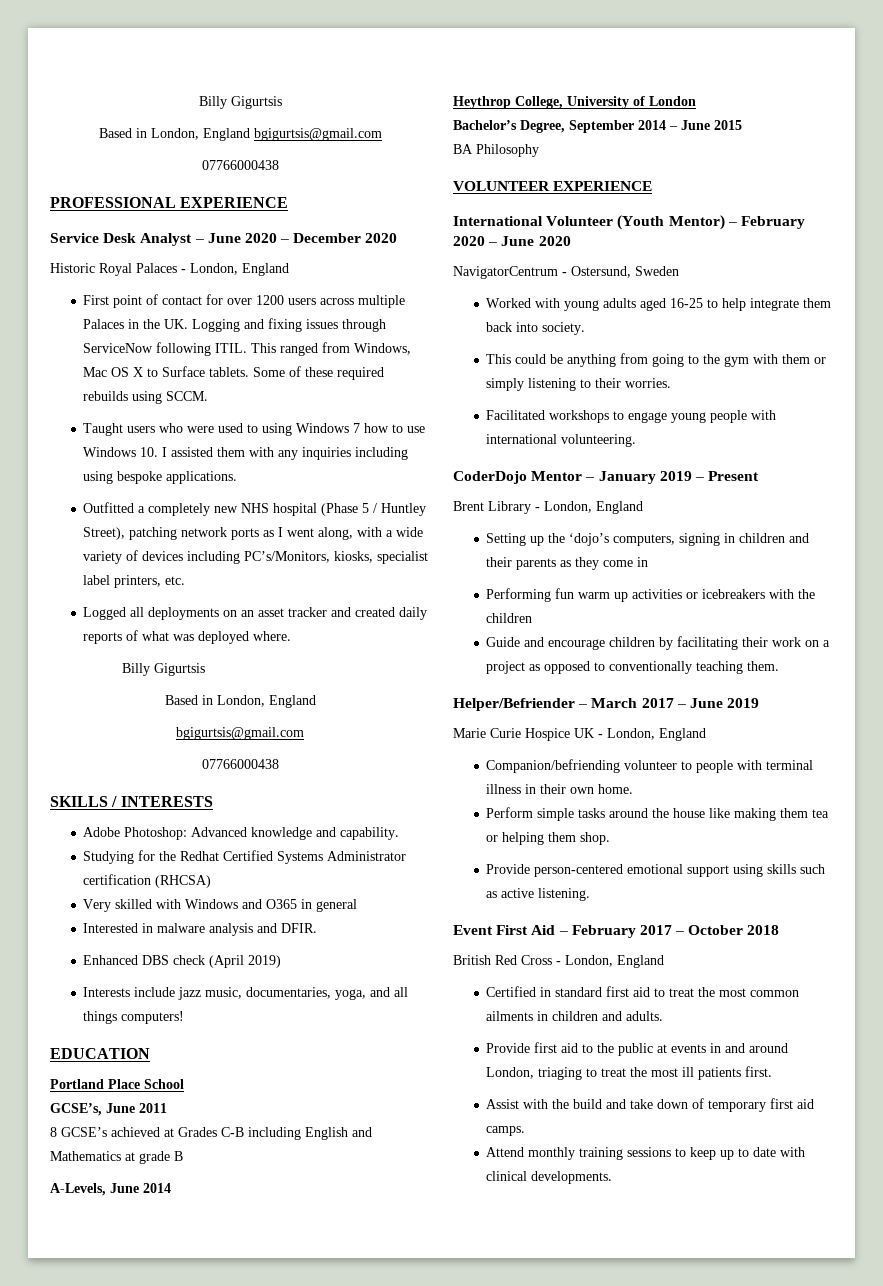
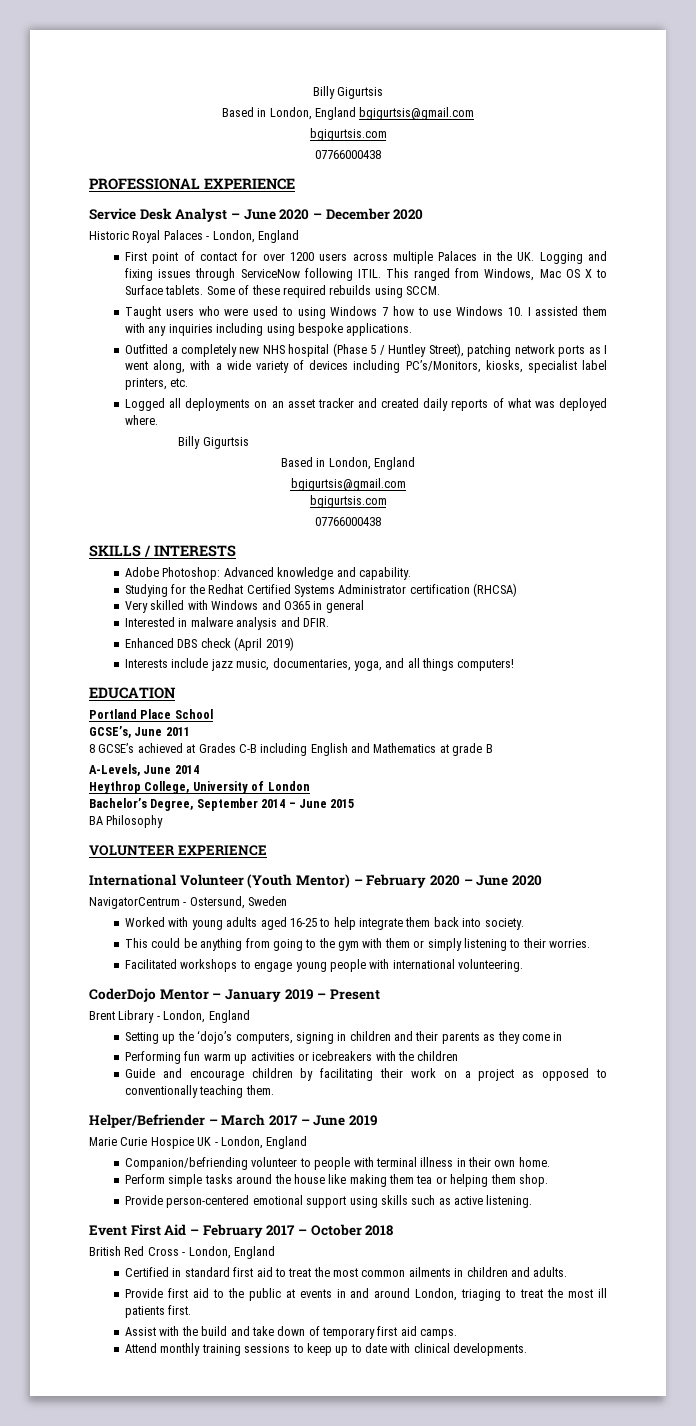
(382, 134) none -> [309,128,387,141] // bgigurtsis.com
(304, 733) none -> [309,495,387,508] // bgigurtsis.com

